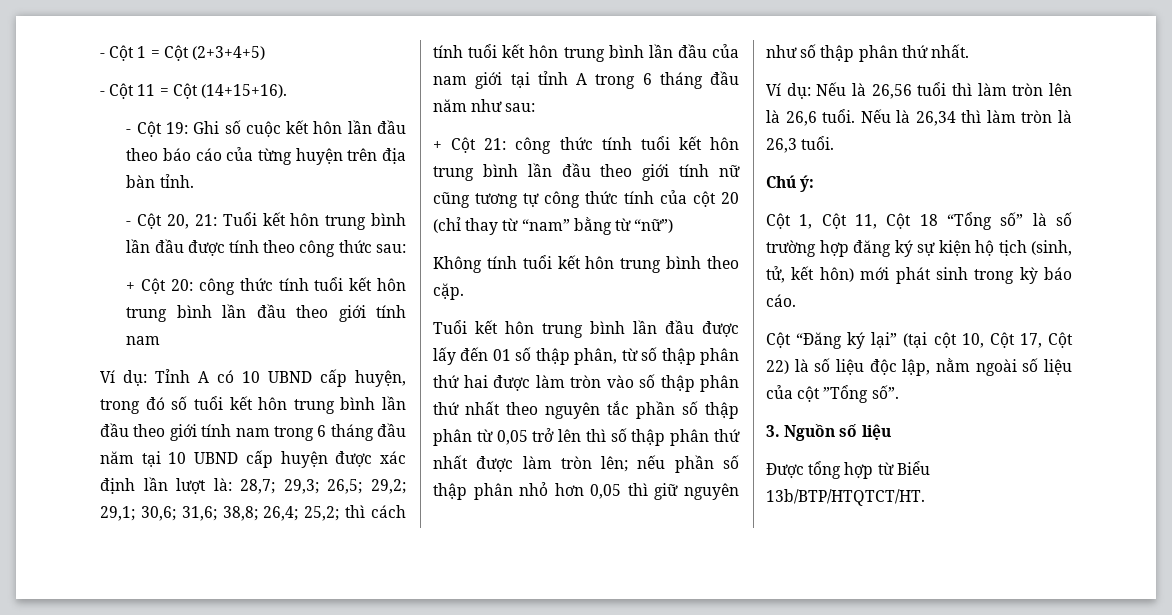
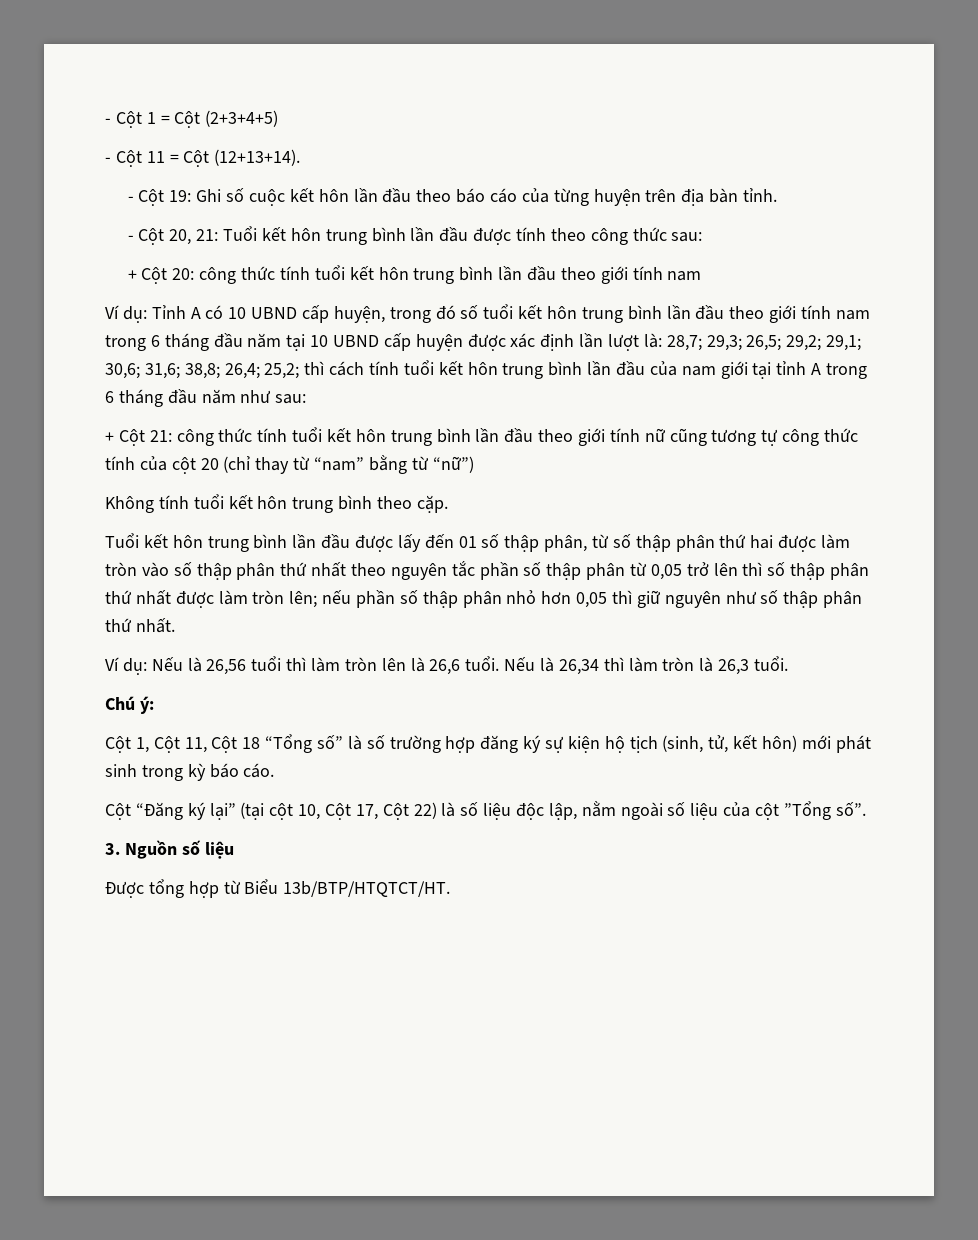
[200,84,287,98] (14+15+16). -> [214,149,301,166] (12+13+14).

